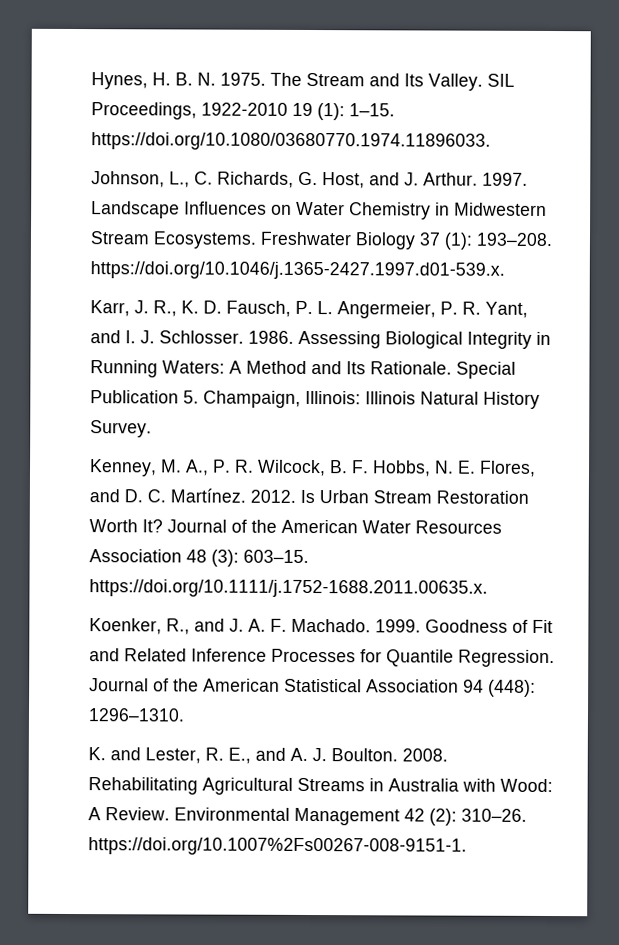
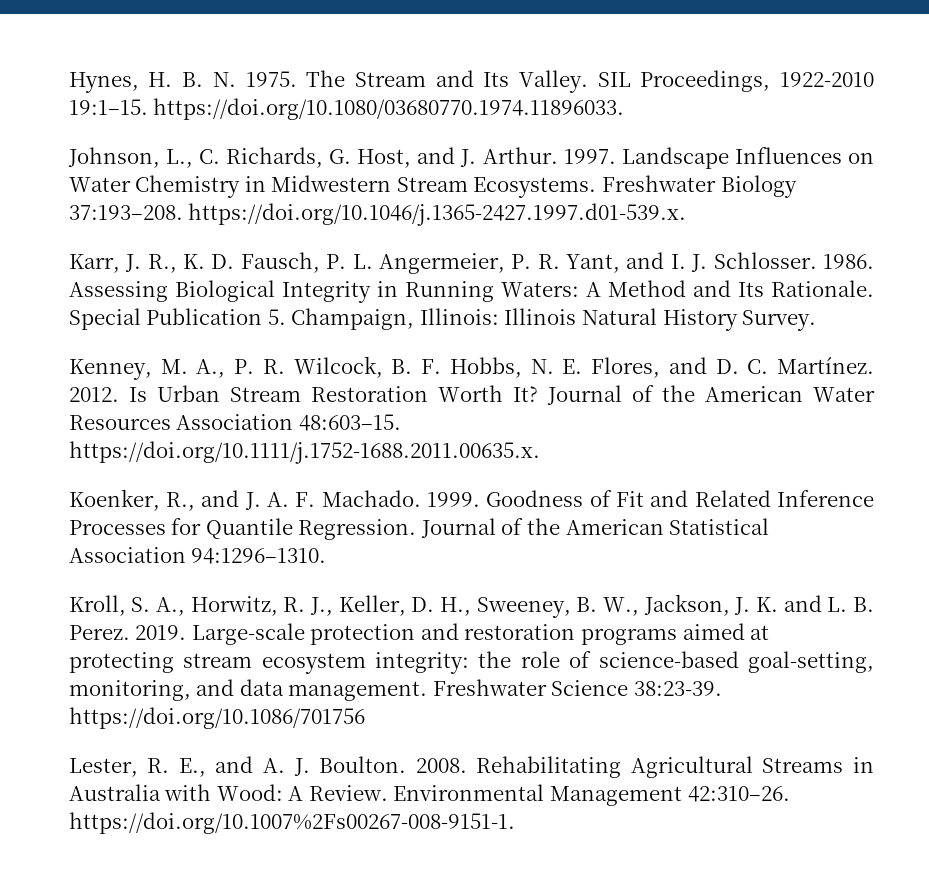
[292,102,396,121] 19 (1): 1–15. -> [68,99,148,115] 19:1–15.
[419,232,554,250] 37 (1): 193–208. -> [68,205,183,220] 37:193–208.
[186,549,310,567] 48 (3): 603–15. -> [298,414,401,431] 48:603–15.
[463,679,537,697] [88,708,186,722] [88,747,142,761] 94 (448): 1296–1310. // K. and -> [191,548,327,564] [68,594,874,618] [68,623,770,645] [68,651,875,674] [68,679,722,701] [68,707,365,729] 94:1296–1310. // Kroll, S. A., Horwitz, R. J., Keller, D. H., Sweeney, B. W., Jackson, J. K. and L. B. Perez. 2019. Large-scale protection and restoration programs aimed at protecting stream ecosystem integrity: the role of science-based goal-setting, monitoring, and data management. Freshwater Science 38:23-39. https://doi.org/10.1086/701756 //
[404,808,528,826] 42 (2): 310–26. -> [687,786,790,802] 42:310–26.

